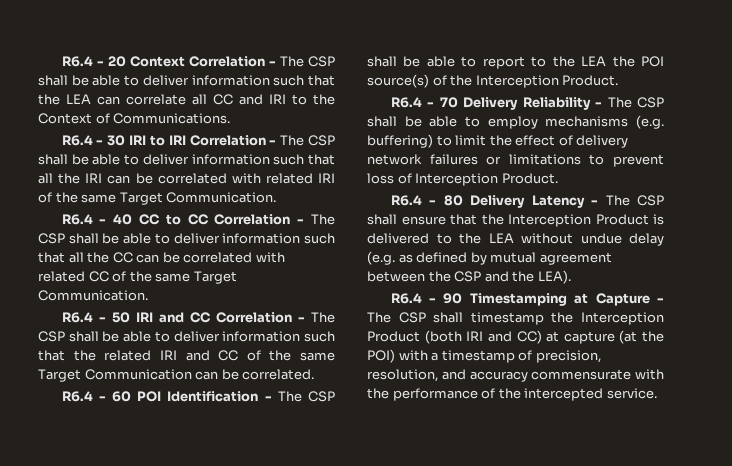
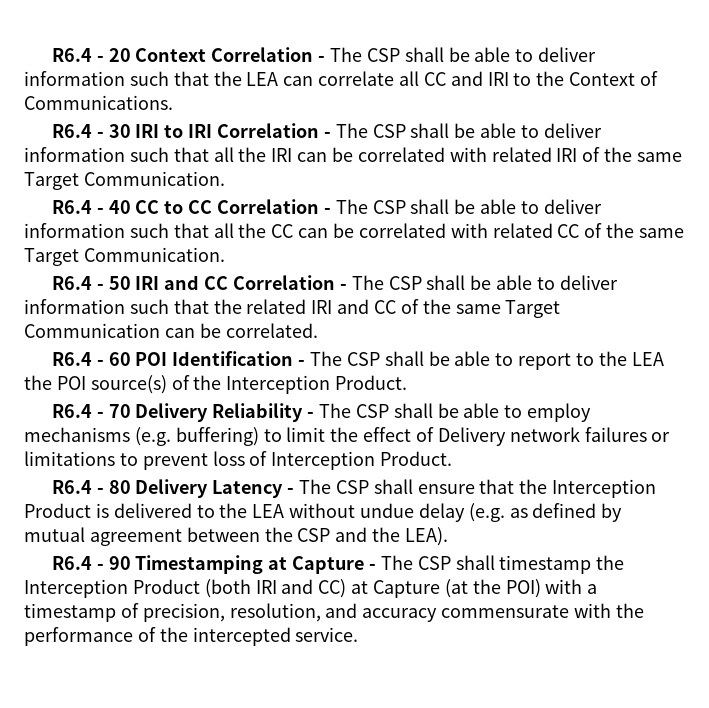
[576,135,629,148] delivery -> [437,427,506,446] Delivery
[563,331,615,344] capture -> [373,580,441,598] Capture

